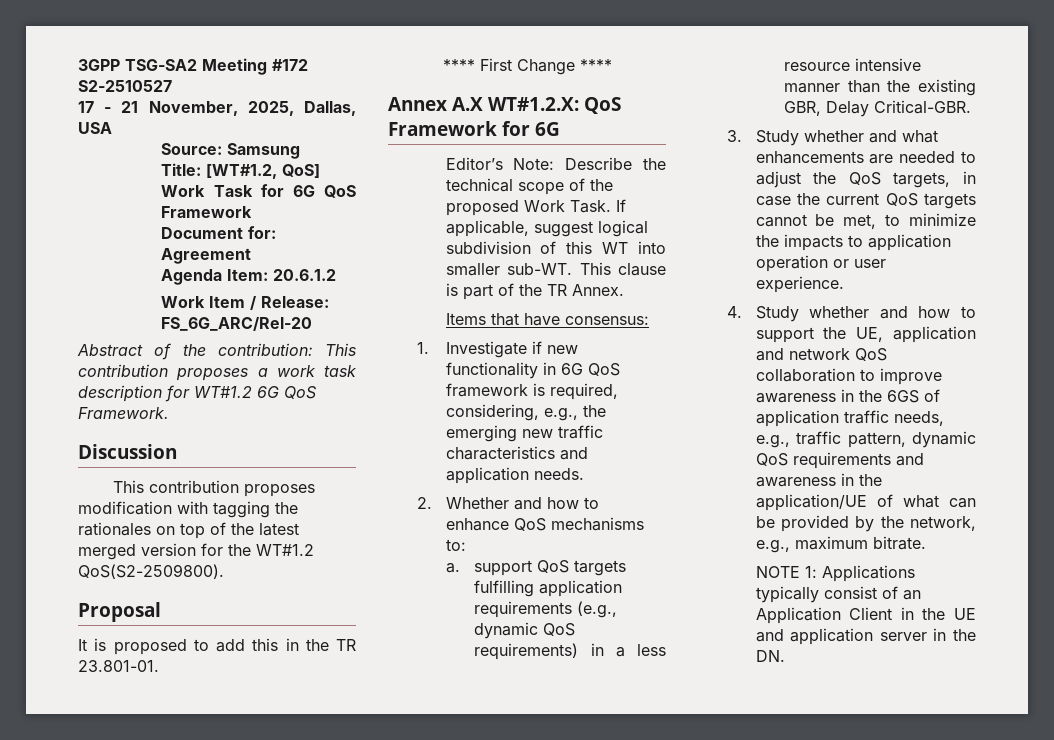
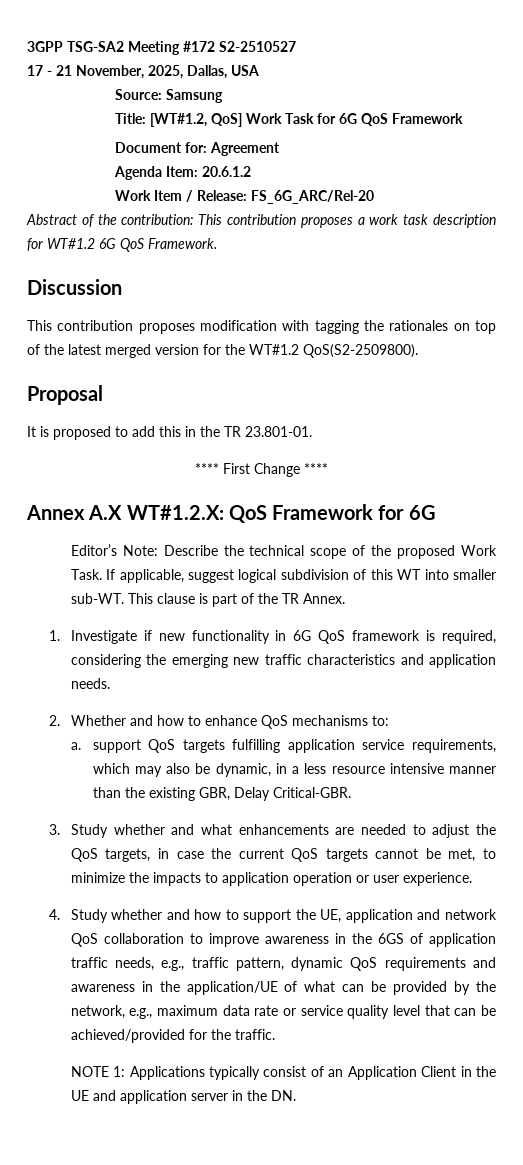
[445,313,649,326] // Items that have consensus: -> (345, 598) none
[445,404,578,421] considering, e.g., -> [70,654,141,668] considering
[474,601,618,618] [474,622,576,639] [474,643,579,660] requirements (e.g., dynamic QoS requirements) -> [362,739,497,753] [92,763,271,777] service requirements, which may also be dynamic,
[872,536,926,550] bitrate. -> [222,1005,496,1019] [70,1029,275,1043] data rate or service quality level that can be achieved/provided for the traffic.

